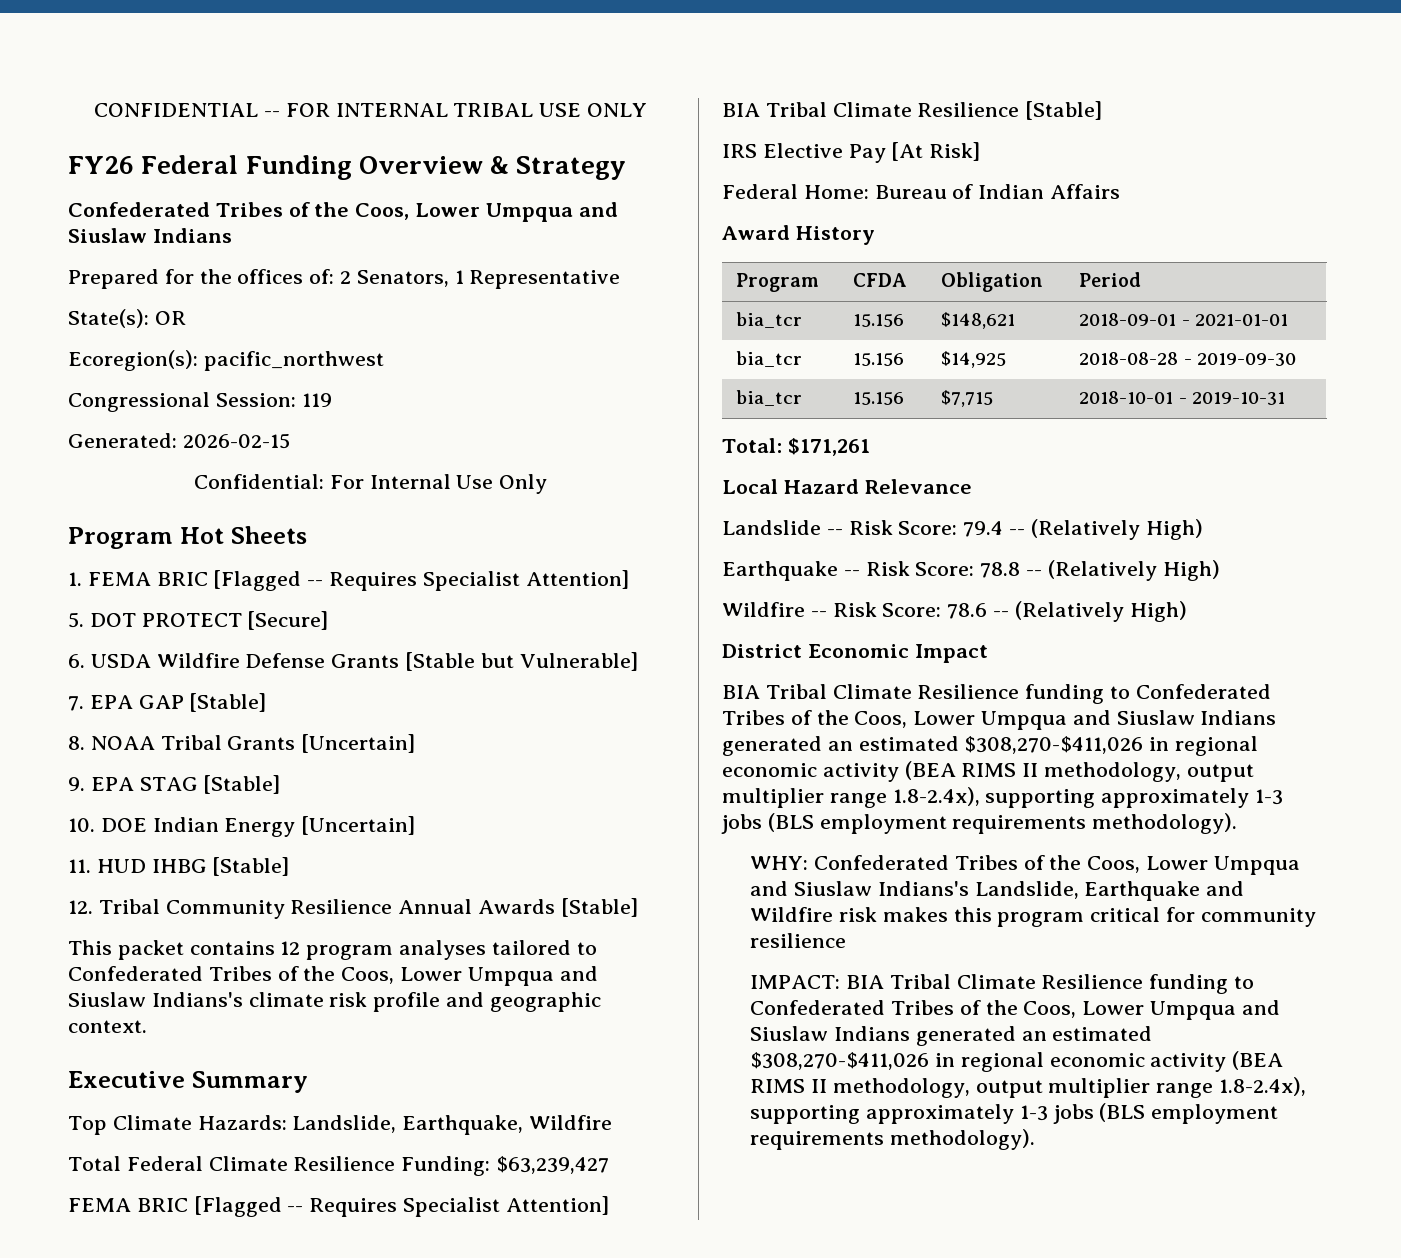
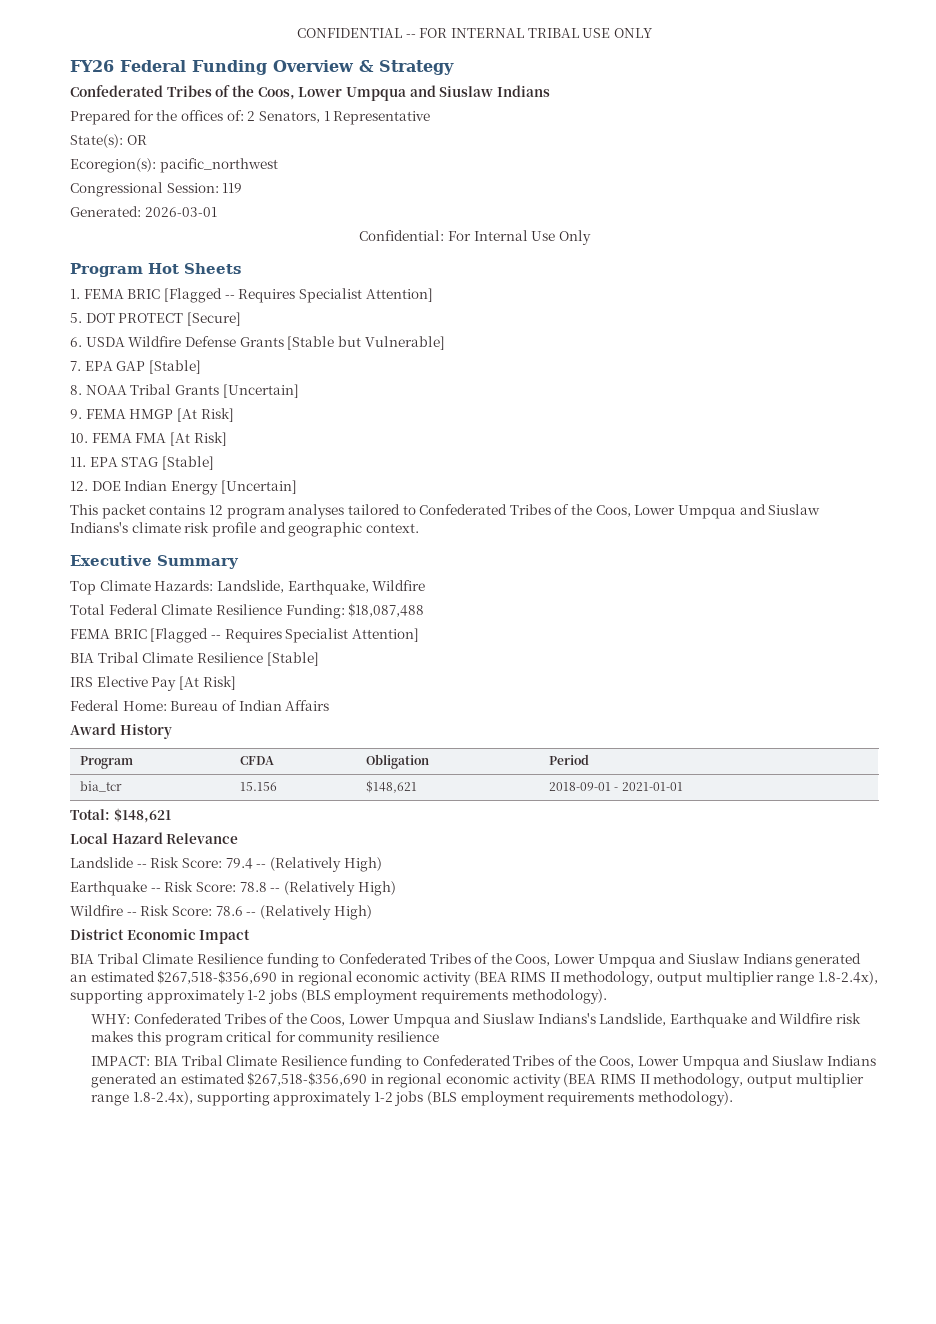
[182,433,290,449] 2026-02-15 -> [144,207,217,217] 2026-03-01
(85, 784) none -> [85,408,234,422] [70,432,227,446] [70,457,86,467] FEMA HMGP [At Risk] // 10. FEMA FMA [At Risk] // 11.
[68,818,95,832] 10. -> [70,481,88,491] 12.
[68,857,290,876] [68,898,638,919] // 11. HUD IHBG [Stable] // 12. Tribal Community Resilience Annual Awards [Stable] -> (297, 487) none
[495,1156,609,1174] $63,239,427 -> [348,603,425,617] $18,087,488
[736,351,803,367] [853,353,905,366] [941,351,1007,368] [1079,352,1296,366] [736,390,803,406] [853,392,905,405] [941,390,994,407] [1079,391,1285,405] // bia_tcr | 15.156 | $14,925 | 2018-08-28 - 2019-09-30 // bia_tcr | 15.156 | $7,715 | 2018-10-01 - 2019-10-31 -> (683, 786) none
[787,438,870,456] $171,261 -> [113,808,171,823] $148,621
[964,736,1144,754] $308,270-$411,026 -> [157,970,278,984] $267,518-$356,690
[1255,789,1284,805] 1-3 -> [247,990,267,1000] 1-2
[750,1052,930,1070] $308,270-$411,026 -> [247,1072,368,1086] $267,518-$356,690
[1019,1105,1048,1121] 1-3 -> [373,1092,393,1102] 1-2

